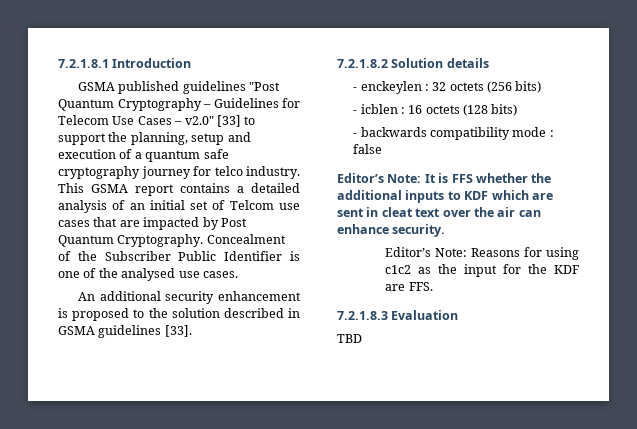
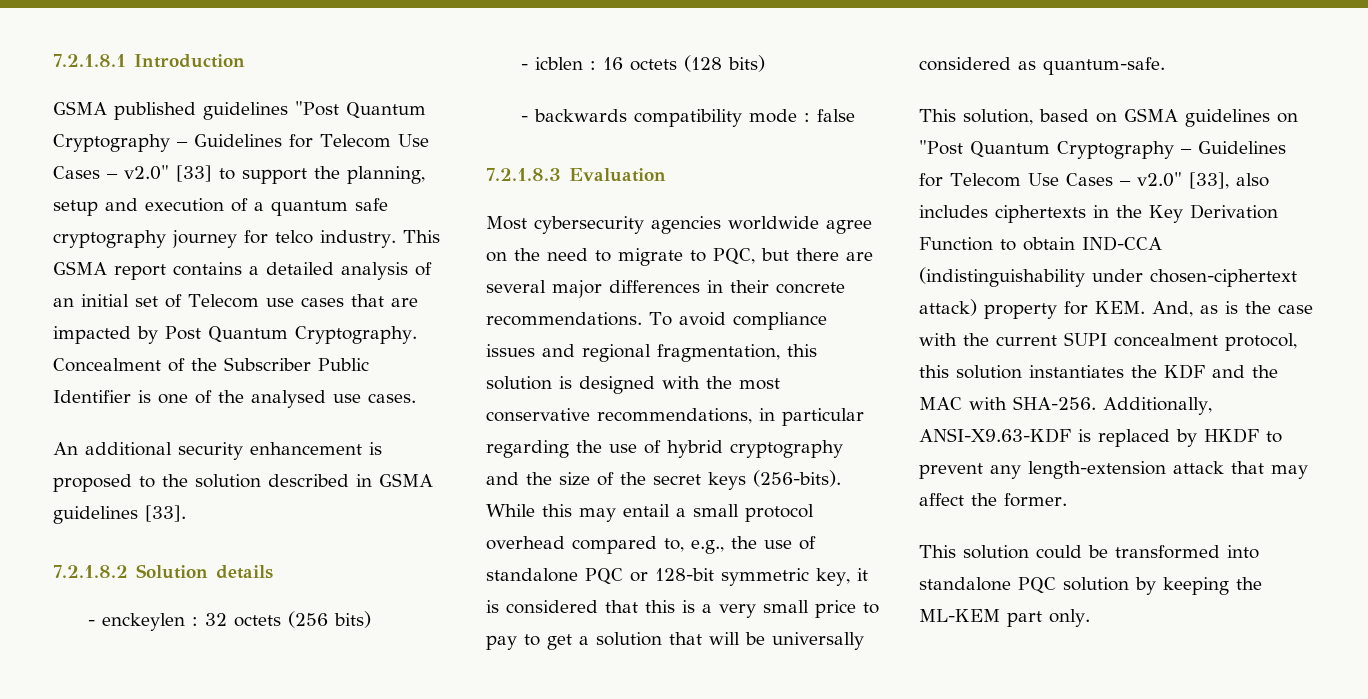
[229,200,274,210] Telcom -> [188,294,259,308] Telecom
[337,173,552,183] [337,190,553,203] [337,207,541,217] [337,224,446,237] [385,247,579,260] [385,264,579,277] [385,282,433,291] [337,310,459,320] [337,334,362,343] Editor’s Note: It is FFS whether the additional inputs to KDF which are sent in cleat text over the air can enhance security. // Editor’s Note: Reasons for using c1c2 as the input for the KDF are FFS. // 7.2.1.8.3 Evaluation // TBD -> [486,168,666,182] [486,216,872,234] [486,248,873,266] [486,280,845,298] [486,312,827,330] [486,344,817,362] [486,376,780,394] [486,408,864,426] [486,440,843,458] [486,470,841,490] [486,504,814,522] [486,536,816,554] [486,568,868,586] [486,600,879,618] [486,632,864,650] [919,57,1165,75] [919,108,1298,127] [919,140,1286,159] [919,172,1269,189] [919,204,1278,223] [919,236,1162,251] [919,267,1297,287] [919,299,1313,319] [919,332,1297,351] [919,364,1278,379] [919,396,1212,415] [919,428,1282,447] [919,461,1308,479] [919,493,1067,507] [919,545,1259,559] [919,577,1262,595] [919,609,1090,627] 7.2.1.8.3 Evaluation // Most cybersecurity agencies worldwide agree on the need to migrate to PQC, but there are several major differences in their concrete recommendations. To avoid compliance issues and regional fragmentation, this solution is designed with the most conservative recommendations, in particular regarding the use of hybrid cryptography and the size of the secret keys (256-bits). While this may entail a small protocol overhead compared to, e.g., the use of standalone PQC or 128-bit symmetric key, it is considered that this is a very small price to pay to get a solution that will be universally considered as quantum-safe. // This solution, based on GSMA guidelines on "Post Quantum Cryptography – Guidelines for Telecom Use Cases – v2.0" [33], also includes ciphertexts in the Key Derivation Function to obtain IND-CCA (indistinguishability under chosen-ciphertext attack) property for KEM. And, as is the case with the current SUPI concealment protocol, this solution instantiates the KDF and the MAC with SHA-256. Additionally, ANSI-X9.63-KDF is replaced by HKDF to prevent any length-extension attack that may affect the former. // This solution could be transformed into standalone PQC solution by keeping the ML-KEM part only.

